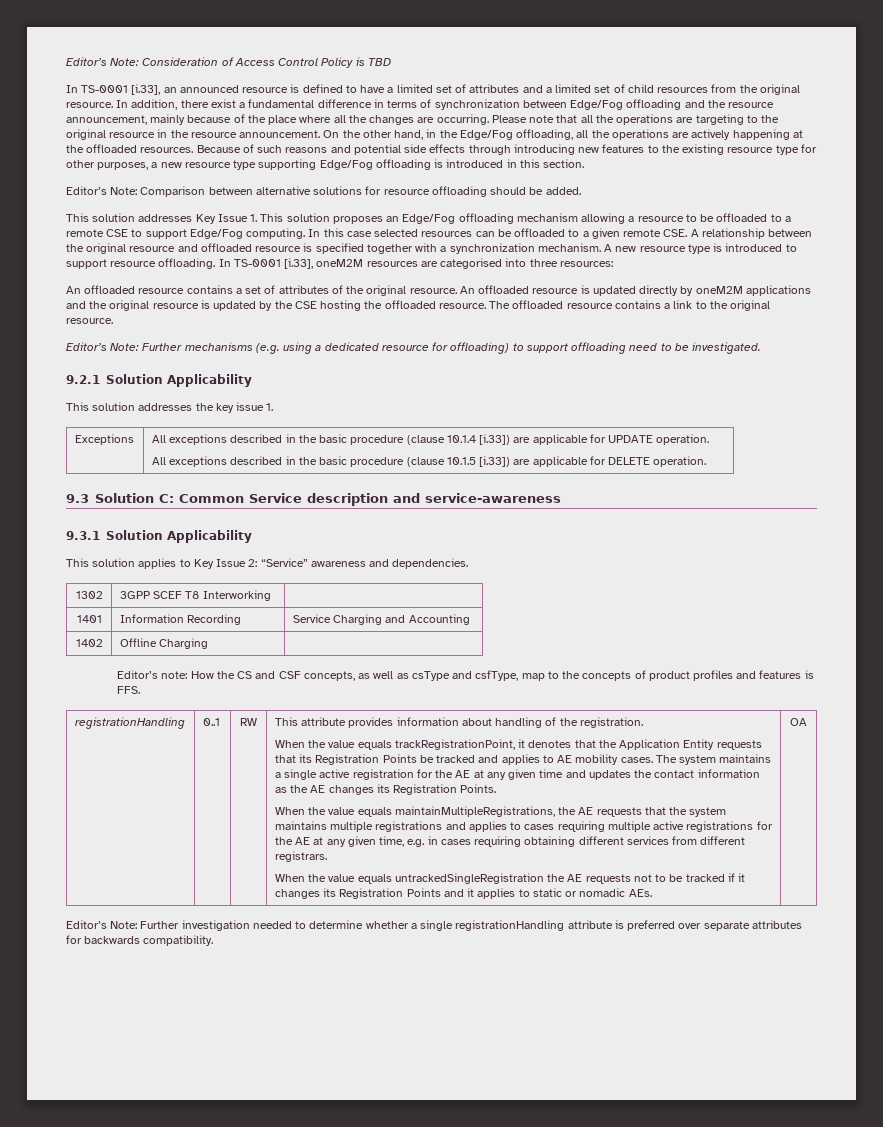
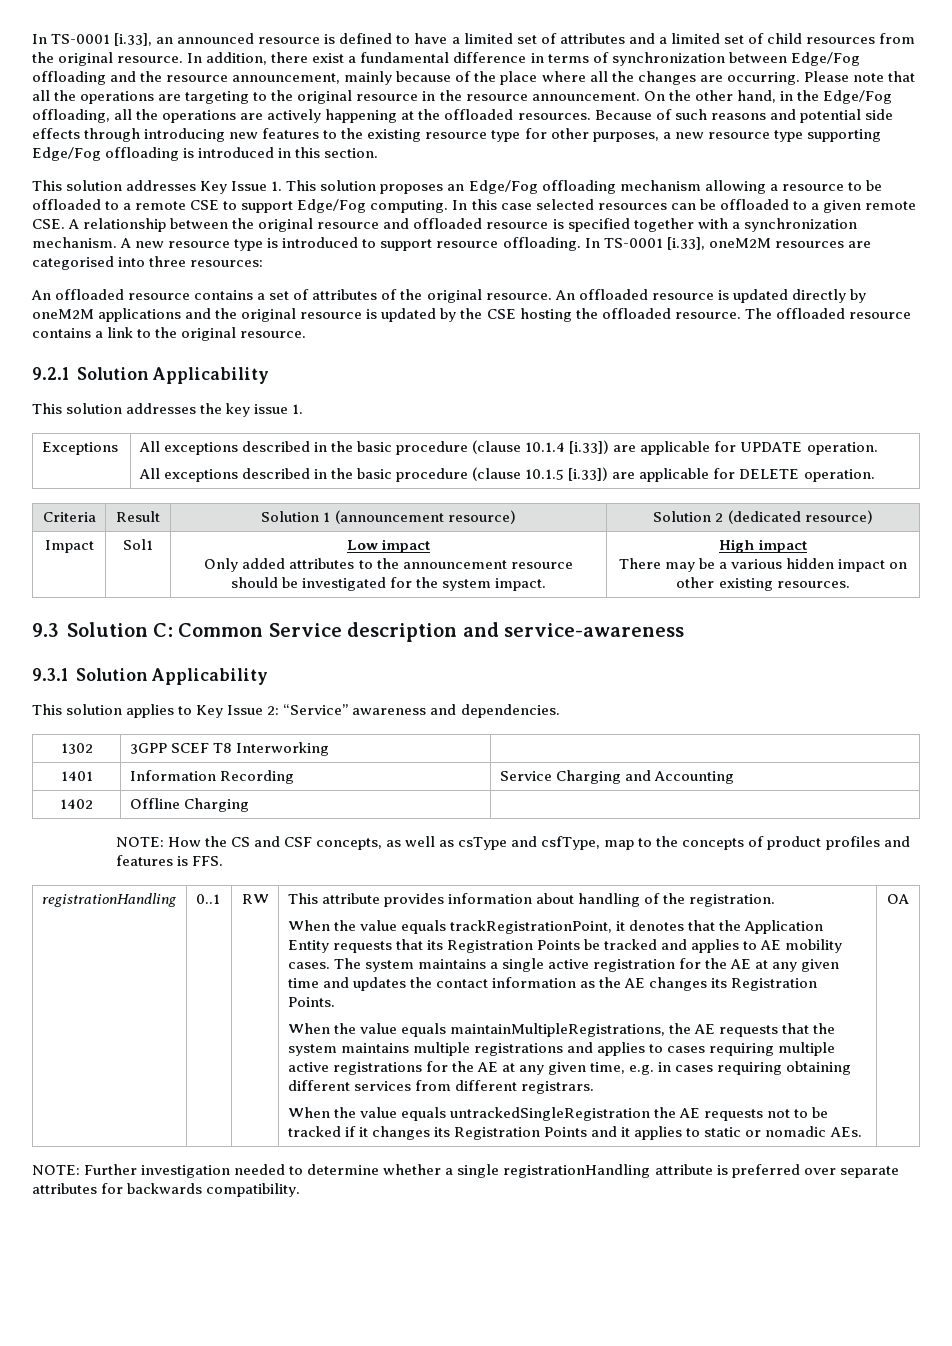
[66,57,391,68] Editor’s Note: Consideration of Access Control Policy is TBD // -> (32, 39) none
[66,186,581,197] // Editor’s Note: Comparison between alternative solutions for resource offloading should be added. -> (379, 153) none
[66,342,762,354] // Editor’s Note: Further mechanisms (e.g. using a dedicated resource for offloading) to support offloading need to be investigated. -> (307, 334) none
(707, 461) none -> [42,512,96,522] [116,511,160,522] [261,510,516,524] [653,510,873,524] [44,540,94,553] [123,539,153,550] [346,539,431,553] [204,558,573,572] [230,577,547,591] [719,539,807,553] [618,558,908,572] [676,577,850,591] // Criteria | Result | Solution 1 (announcement resource) | Solution 2 (dedicated resource) // Impact | Sol1 | Low impact // Only added attributes to the announcement resource should be investigated for the system impact. | High impact // There may be a various hidden impact on other existing resources.
[117,670,188,679] Editor’s note: -> [115,837,164,847] NOTE:
[66,920,138,929] Editor’s Note: -> [32,1165,80,1175] NOTE:

